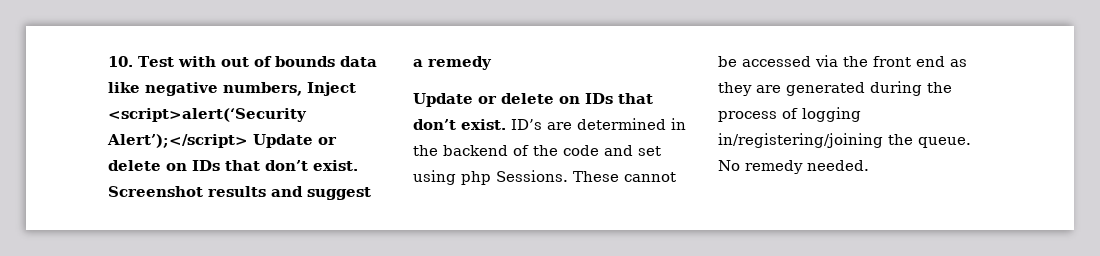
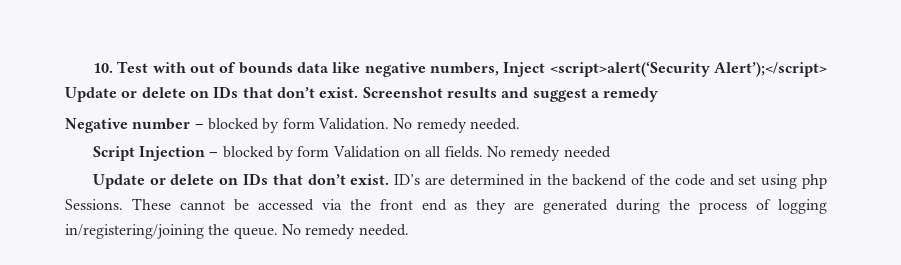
(492, 63) none -> [65,118,520,133] [92,146,611,161] // Negative number – blocked by form Validation. No remedy needed. // Script Injection – blocked by form Validation on all fields. No remedy needed

